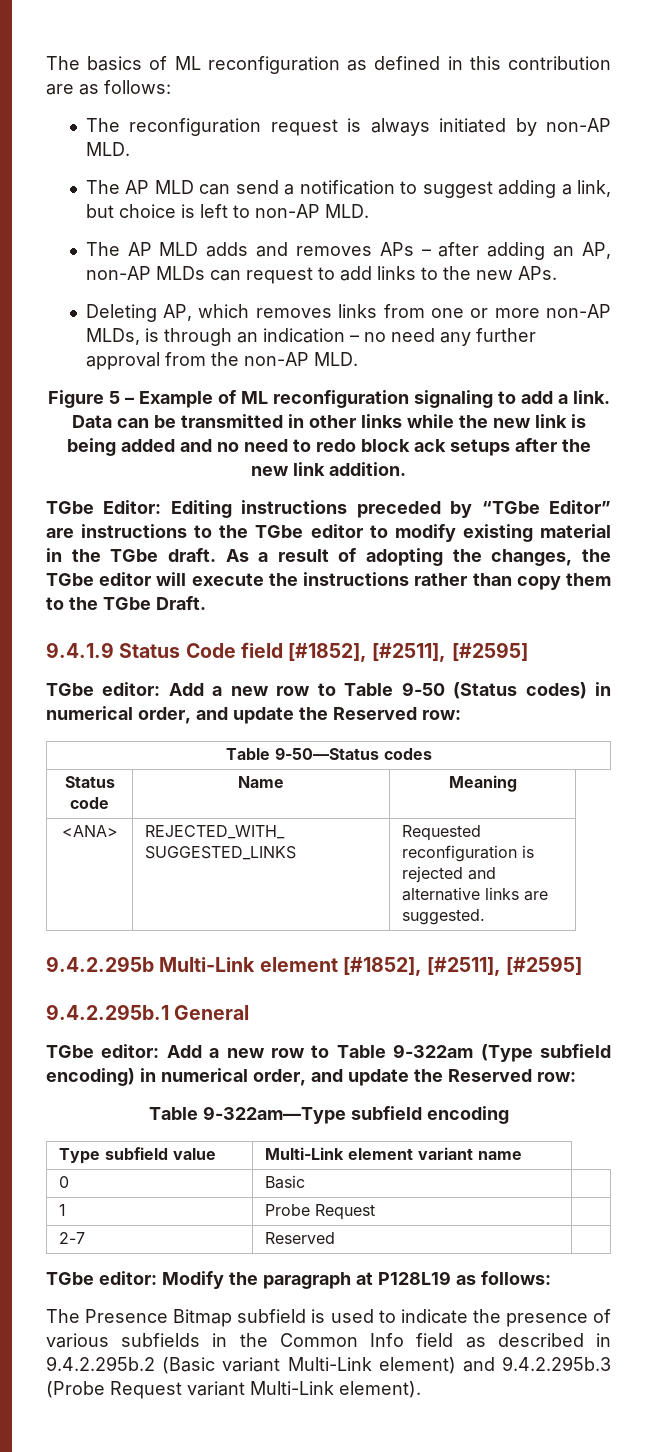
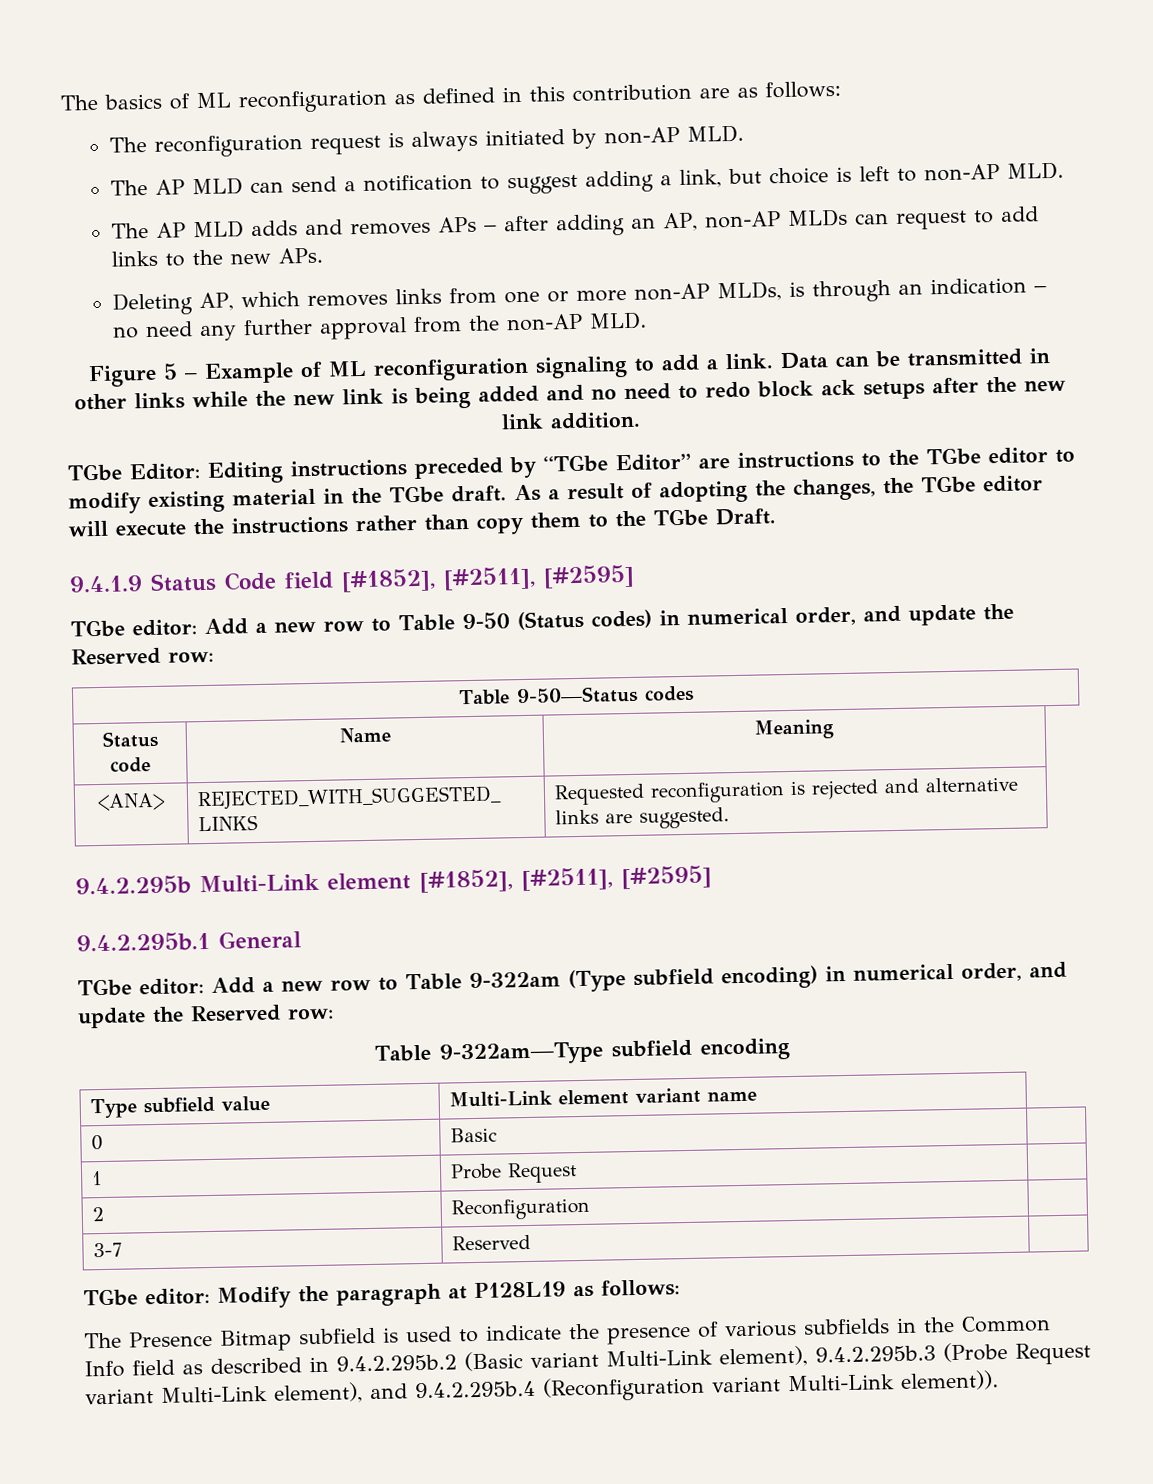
[58,1232,85,1244] 2-7 -> [92,1206,105,1222] [451,1197,591,1221] [93,1242,123,1258] 2 | Reconfiguration | // 3-7
[378,1357,495,1374] element) and -> [719,1345,808,1368] element),
[339,1381,421,1398] element). -> [274,1370,999,1404] element), and 9.4.2.295b.4 (Reconfiguration variant Multi-Link element)).

